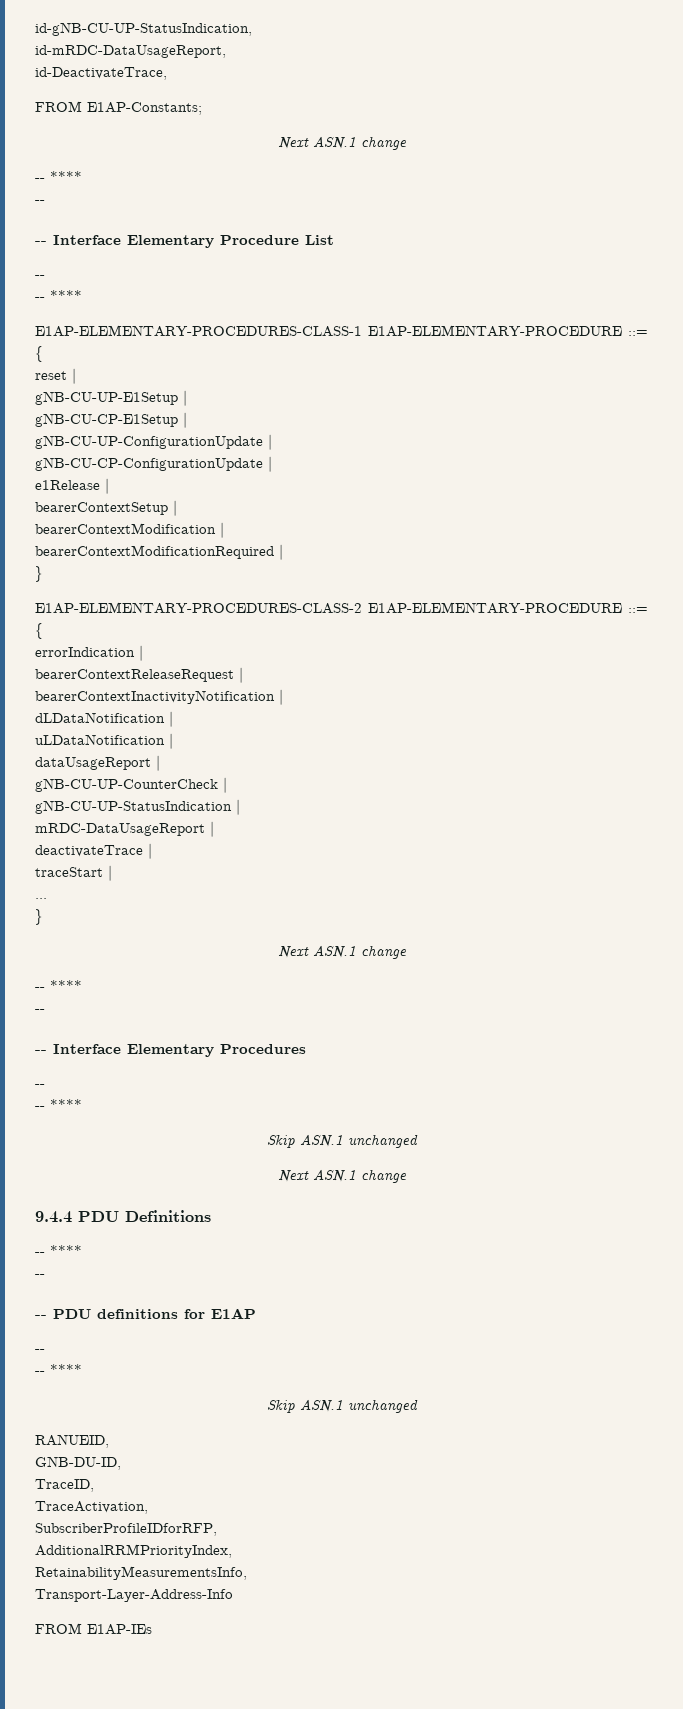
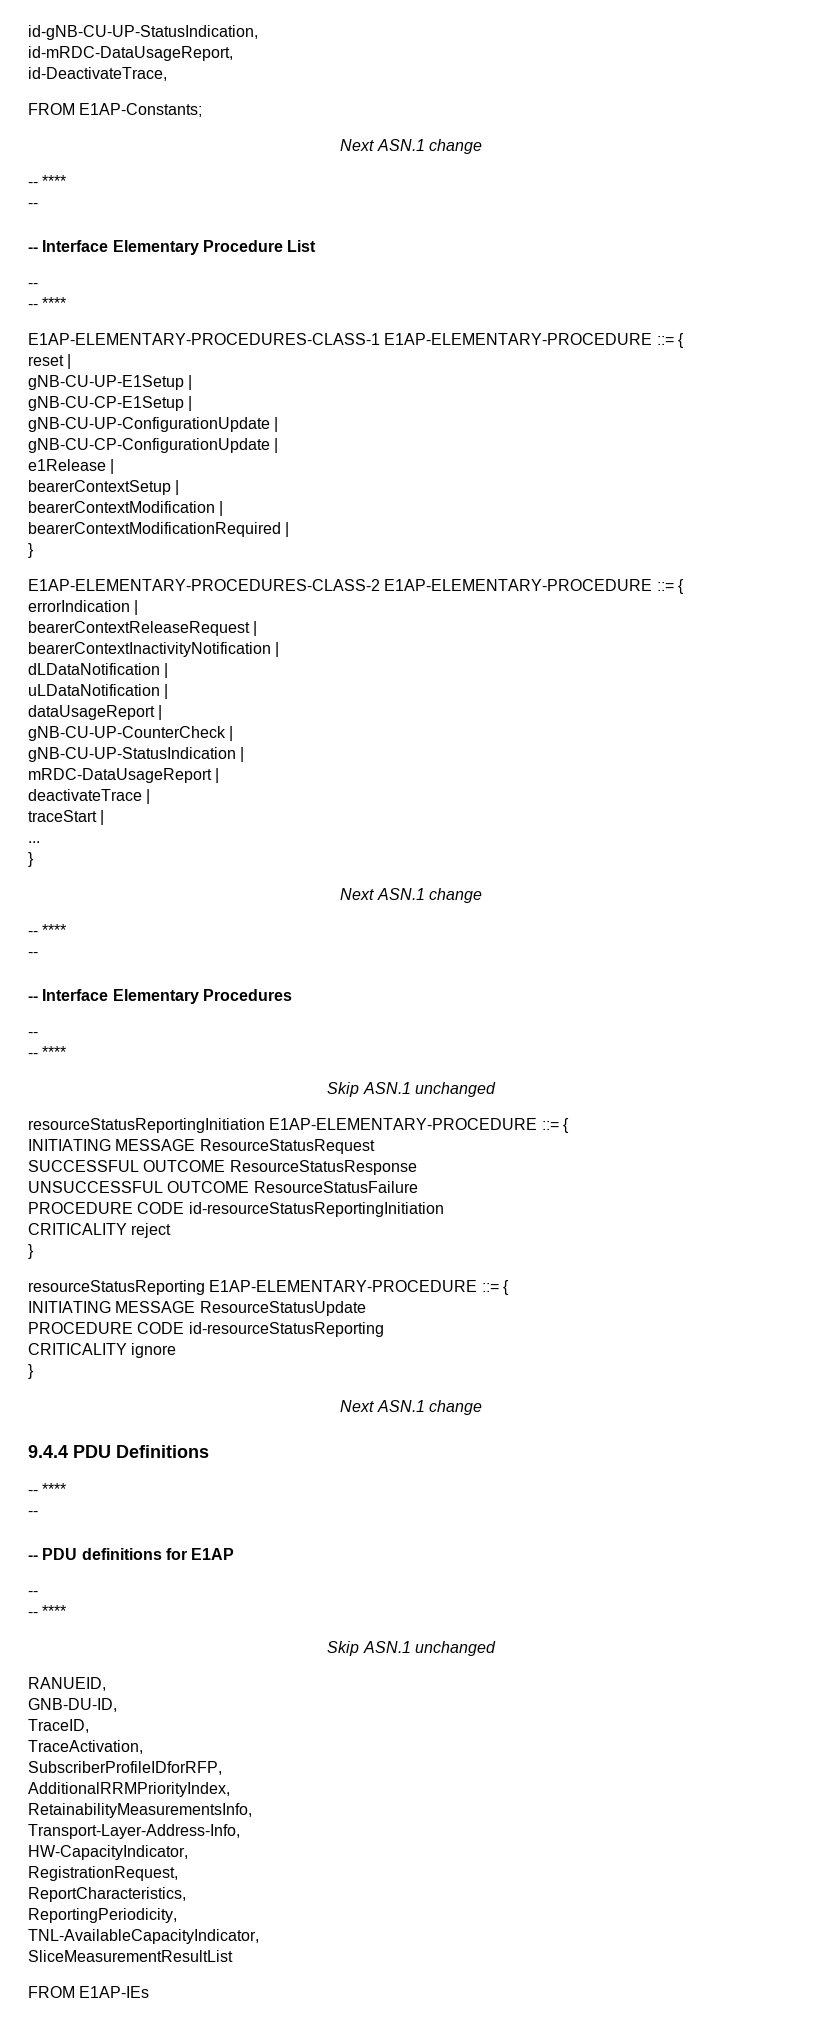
(418, 1141) none -> [28,1118,569,1133] [28,1139,375,1154] [28,1160,417,1175] [28,1181,418,1193] [28,1202,444,1217] [28,1223,172,1238] [28,1244,34,1259] [28,1280,509,1295] [28,1301,366,1316] [28,1322,384,1337] [28,1343,177,1358] [28,1364,34,1379] // resourceStatusReportingInitiation E1AP-ELEMENTARY-PROCEDURE ::= { // INITIATING MESSAGE ResourceStatusRequest // SUCCESSFUL OUTCOME ResourceStatusResponse // UNSUCCESSFUL OUTCOME ResourceStatusFailure // PROCEDURE CODE id-resourceStatusReportingInitiation // CRITICALITY reject // } // resourceStatusReporting E1AP-ELEMENTARY-PROCEDURE ::= { // INITIATING MESSAGE ResourceStatusUpdate // PROCEDURE CODE id-resourceStatusReporting // CRITICALITY ignore // }
[35,1589,233,1602] Transport-Layer-Address-Info -> [28,1824,240,1839] [28,1845,188,1860] [28,1866,178,1881] [28,1887,186,1902] [28,1908,177,1923] [28,1929,259,1944] [28,1950,233,1962] Transport-Layer-Address-Info, // HW-CapacityIndicator, // RegistrationRequest, // ReportCharacteristics, // ReportingPeriodicity, // TNL-AvailableCapacityIndicator, // SliceMeasurementResultList

